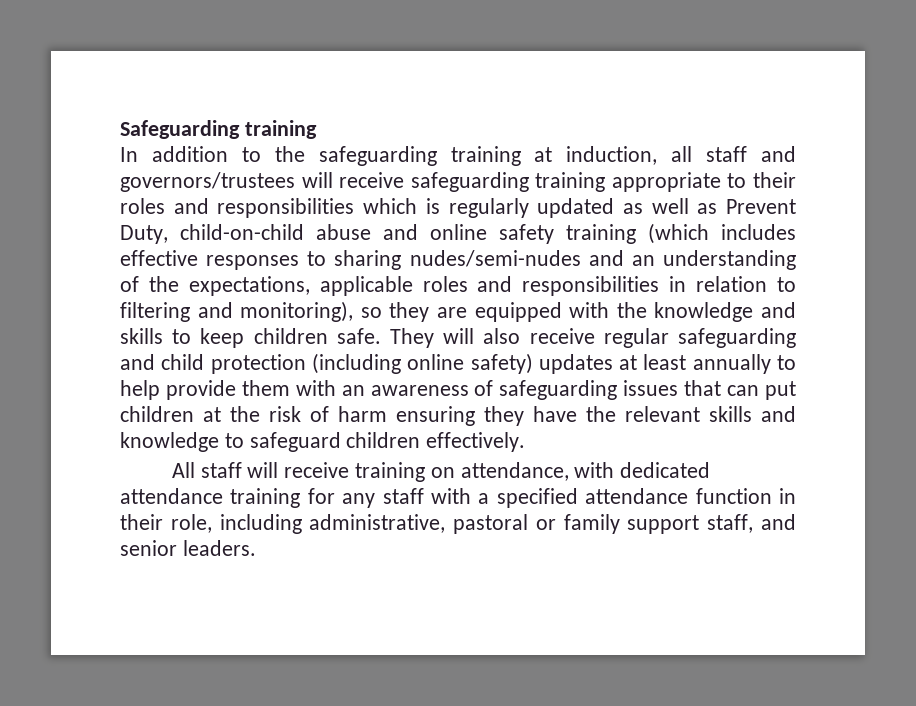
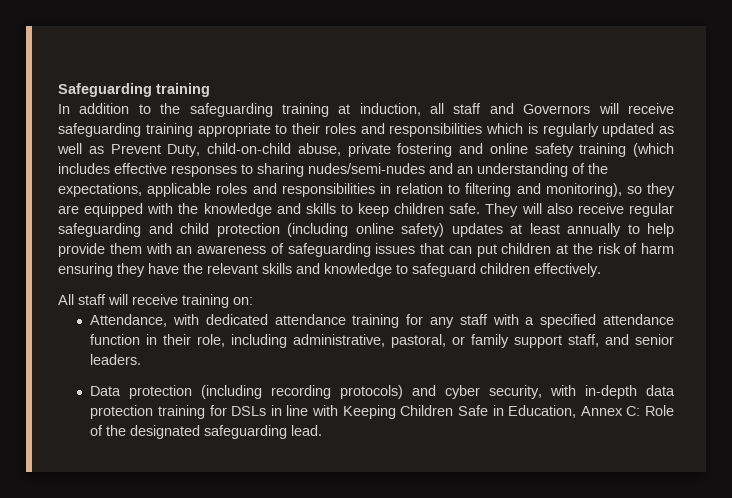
[120,172,295,192] governors/trustees -> [523,104,591,114] Governors
[316,224,371,240] abuse -> [297,143,453,157] abuse, private fostering
[430,462,569,481] on attendance, -> [233,297,253,305] [90,314,168,327] on: // Attendance,
[453,514,529,534] pastoral -> [391,334,447,348] pastoral,
(256, 548) none -> [90,385,675,399] [90,405,674,419] [90,425,323,439] // Data protection (including recording protocols) and cyber security, with in-depth data protection training for DSLs in line with Keeping Children Safe in Education, Annex C: Role of the designated safeguarding lead.

